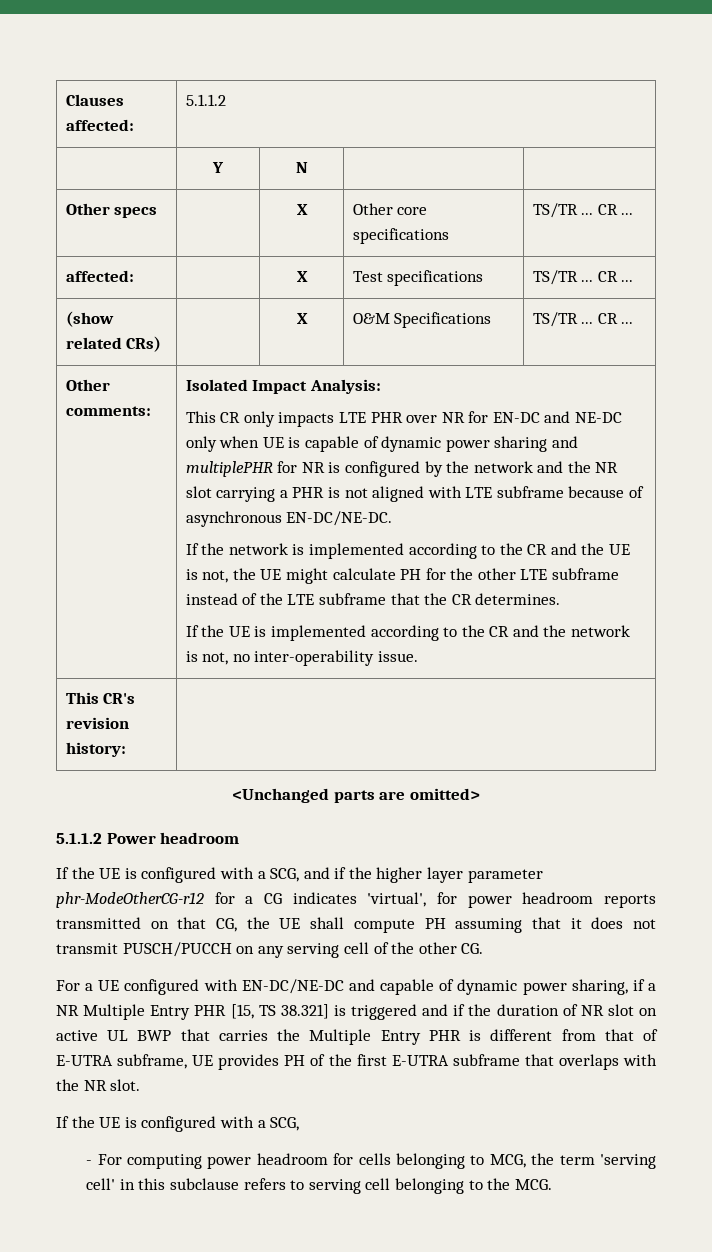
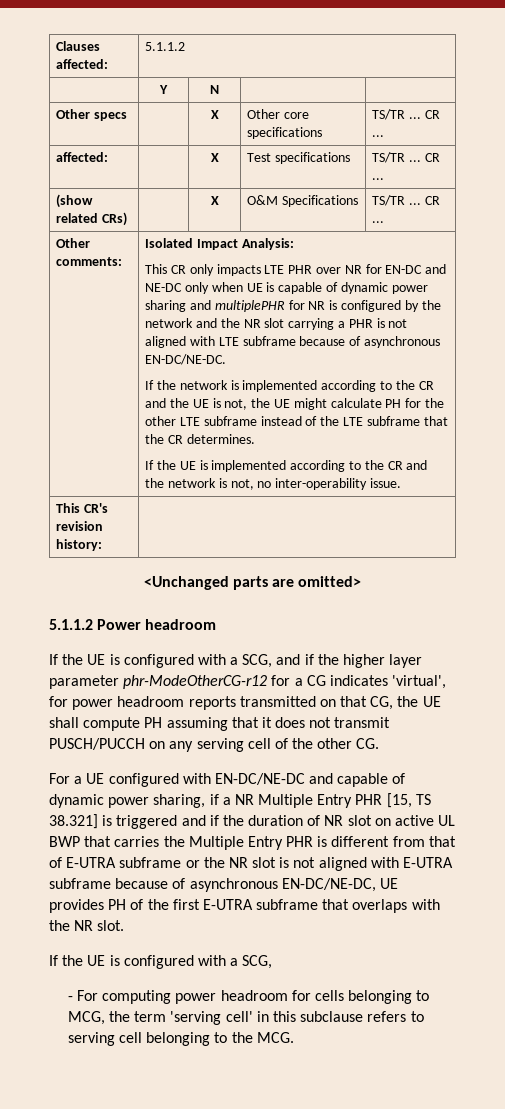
[117,1054,188,1069] subframe, -> [119,857,454,871] [49,878,376,892] subframe or the NR slot is not aligned with E-UTRA subframe because of asynchronous EN-DC/NE-DC,

